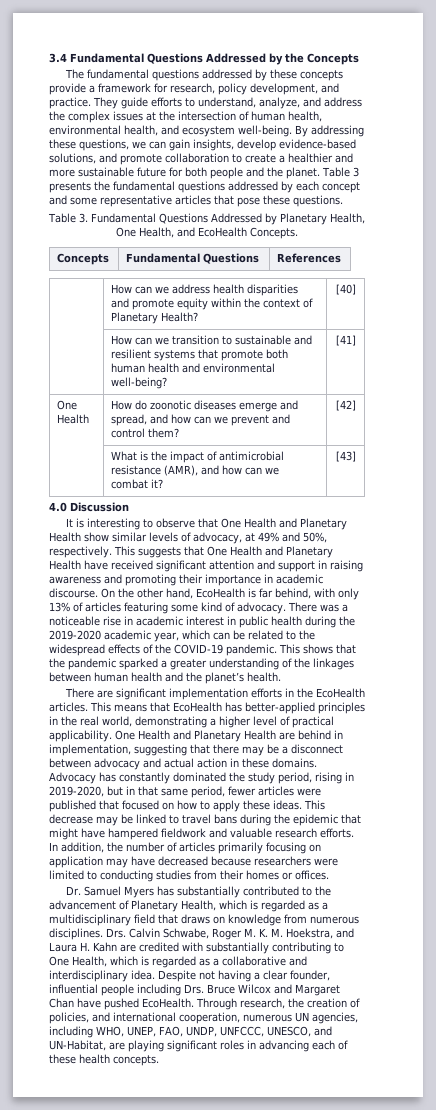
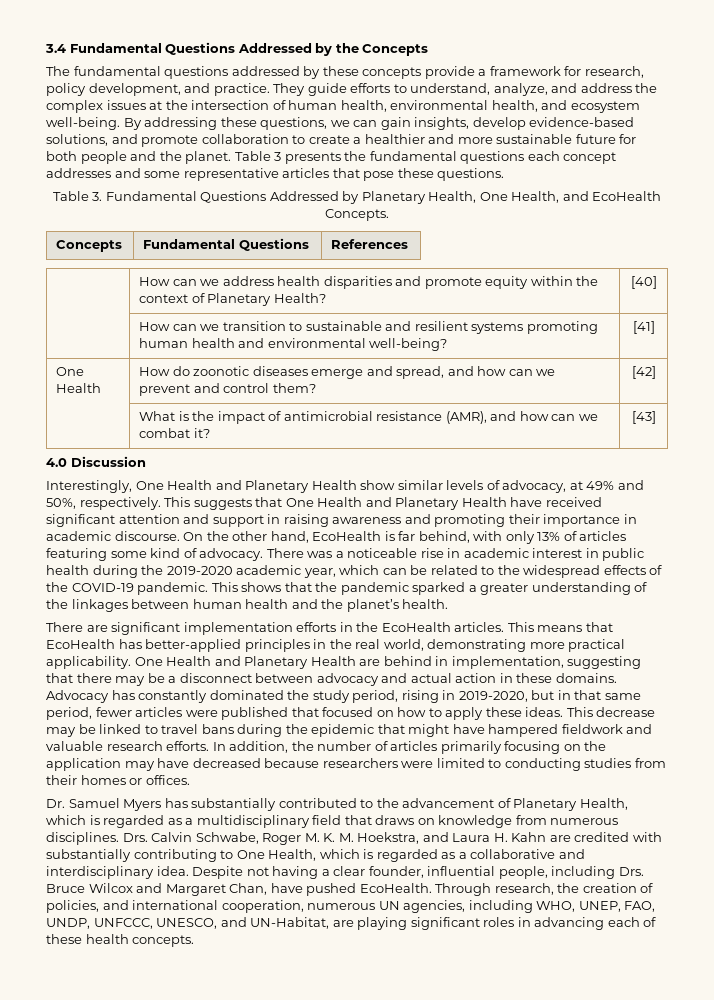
[228,181,293,193] addressed by -> (525, 157) none
(360, 187) none -> [46,168,111,178] addresses
[198,349,289,361] that promote both -> [526,321,598,334] promoting
[65,518,218,530] It is interesting to observe that -> [46,480,132,493] Interestingly,
[210,716,290,728] a higher level of -> [529,642,565,649] more
(321, 848) none -> [584,741,607,751] the
[101,984,134,996] people -> [498,866,548,879] people,
[49,998,74,1008] Chan -> [229,883,268,895] Chan,

